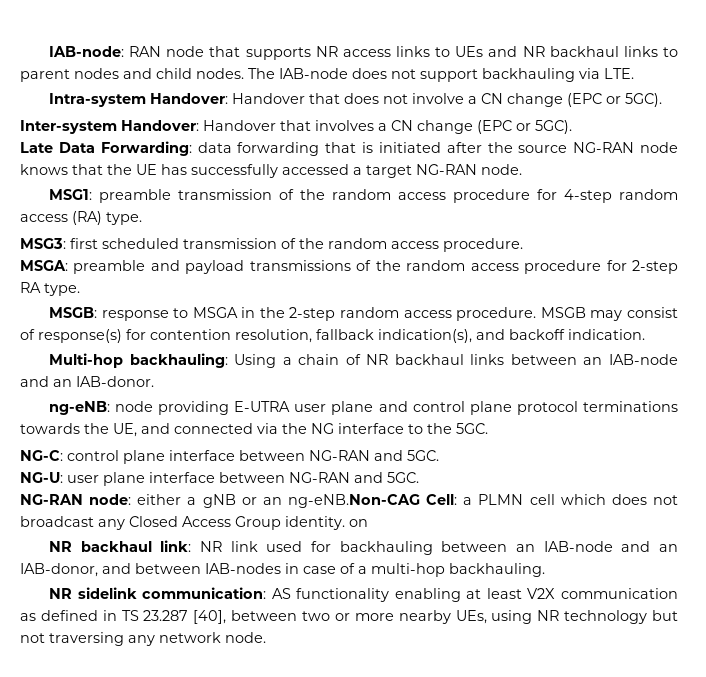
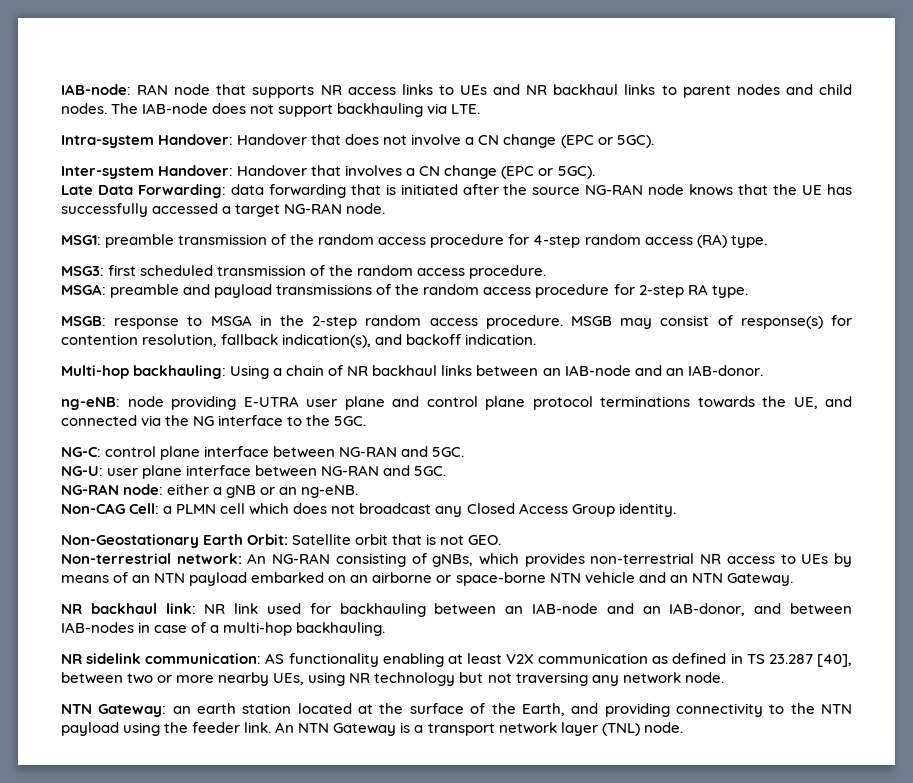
[288,494,420,508] ng-eNB.Non-CAG -> [301,485,359,498] [61,503,125,514] ng-eNB. // Non-CAG
[349,519,368,527] on -> [61,534,502,548] [61,553,852,567] [61,572,793,586] // Non-Geostationary Earth Orbit: Satellite orbit that is not GEO. // Non-terrestrial network: An NG-RAN consisting of gNBs, which provides non-terrestrial NR access to UEs by means of an NTN payload embarked on an airborne or space-borne NTN vehicle and an NTN Gateway.
(266, 637) none -> [61,703,853,717] [61,722,683,736] // NTN Gateway: an earth station located at the surface of the Earth, and providing connectivity to the NTN payload using the feeder link. An NTN Gateway is a transport network layer (TNL) node.

